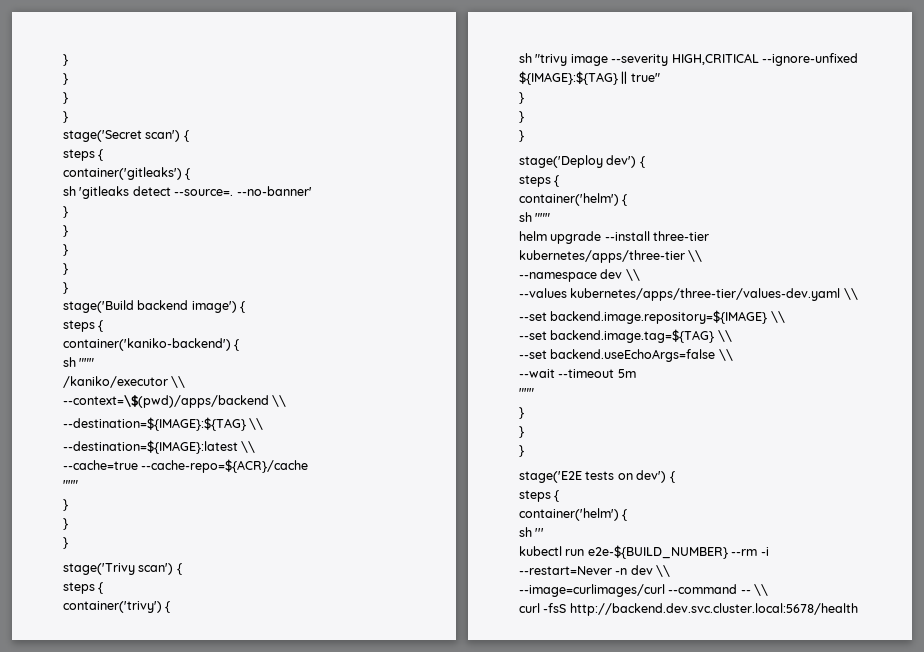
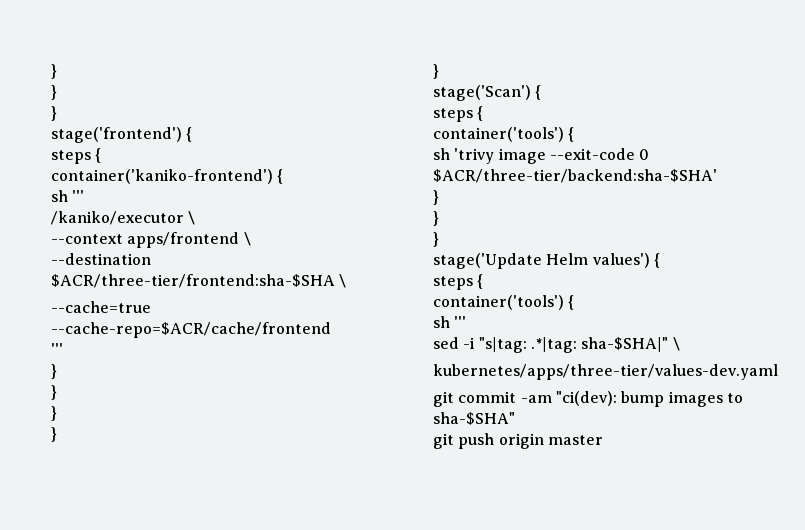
[63,54,68,66] [63,73,68,85] [63,92,68,104] [63,111,68,123] [63,130,189,142] [63,149,104,161] [63,167,191,180] [63,186,312,199] } // } // } // } // stage('Secret scan') { // steps { // container('gitleaks') { // sh 'gitleaks detect --source=. --no-banner' -> [51,64,57,79] [51,85,57,100] [51,106,57,121] [51,127,193,143] [51,148,102,164] [51,169,284,184] [51,190,85,202] [51,211,196,225] [51,232,251,248] [51,253,151,265] [51,274,347,288] [51,301,151,313] [51,322,331,338] [51,343,63,355] } // } // } // stage('frontend') { // steps { // container('kaniko-frontend') { // sh ''' // /kaniko/executor \ // --context apps/frontend \ // --destination $ACR/three-tier/frontend:sha-$SHA \ // --cache=true --cache-repo=$ACR/cache/frontend // '''
[63,300,246,313] [63,320,104,332] [63,338,240,351] [63,357,95,367] [63,376,186,388] [63,395,287,408] [63,417,264,431] [63,440,256,454] [63,459,309,473] [63,480,78,489] [63,499,68,511] [63,518,68,530] [63,537,68,549] [63,563,182,575] [63,582,104,594] [63,601,171,613] [519,53,858,66] [519,71,660,85] [519,92,524,104] [519,111,524,123] [519,130,524,142] [519,155,645,168] [519,175,560,187] [519,193,628,206] [519,212,551,222] [519,231,710,244] [519,250,703,263] [519,269,640,282] [519,288,858,301] [519,310,785,324] [519,329,732,343] [519,349,733,362] [519,369,636,378] [519,388,534,397] [519,407,524,419] [519,426,524,438] [519,445,524,457] [519,470,675,483] [519,490,560,502] [519,508,628,521] [519,527,545,537] [519,545,769,559] [519,565,671,577] [519,584,769,597] [519,603,858,616] stage('Build backend image') { // steps { // container('kaniko-backend') { // sh """ // /kaniko/executor \\ // --context=\$(pwd)/apps/backend \\ // --destination=${IMAGE}:${TAG} \\ // --destination=${IMAGE}:latest \\ // --cache=true --cache-repo=${ACR}/cache // """ // } // } // } // stage('Trivy scan') { // steps { // container('trivy') { // sh "trivy image --severity HIGH,CRITICAL --ignore-unfixed ${IMAGE}:${TAG} || true" // } // } // } // stage('Deploy dev') { // steps { // container('helm') { // sh """ // helm upgrade --install three-tier kubernetes/apps/three-tier \\ // --namespace dev \\ // --values kubernetes/apps/three-tier/values-dev.yaml \\ // --set backend.image.repository=${IMAGE} \\ // --set backend.image.tag=${TAG} \\ // --set backend.useEchoArgs=false \\ // --wait --timeout 5m // """ // } // } // } // stage('E2E tests on dev') { // steps { // container('helm') { // sh ''' // kubectl run e2e-${BUILD_NUMBER} --rm -i --restart=Never -n dev \\ // --image=curlimages/curl --command -- \\ // curl -fsS http://backend.dev.svc.cluster.local:5678/health -> [433,85,542,101] [433,106,484,122] [433,127,575,142] [433,148,650,164] [433,169,717,183] [433,190,439,205] [433,211,439,226] [433,232,439,247] [433,253,660,269] [433,274,484,290] [433,295,575,310] [433,316,467,328] [433,337,680,353] [433,364,778,380] [433,391,743,407] [433,412,515,425] [433,433,603,449] stage('Scan') { // steps { // container('tools') { // sh 'trivy image --exit-code 0 $ACR/three-tier/backend:sha-$SHA' // } // } // } // stage('Update Helm values') { // steps { // container('tools') { // sh ''' // sed -i "s|tag: .*|tag: sha-$SHA|" \ // kubernetes/apps/three-tier/values-dev.yaml // git commit -am "ci(dev): bump images to sha-$SHA" // git push origin master

